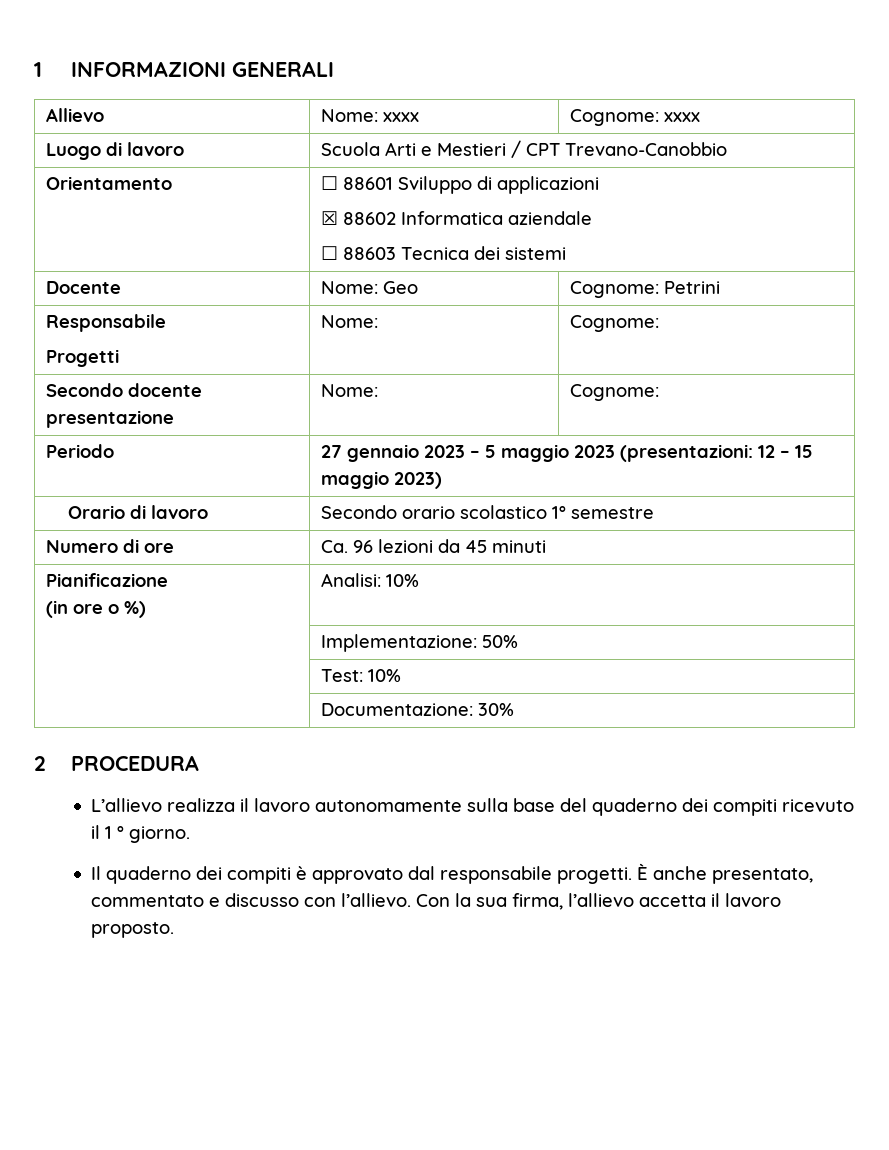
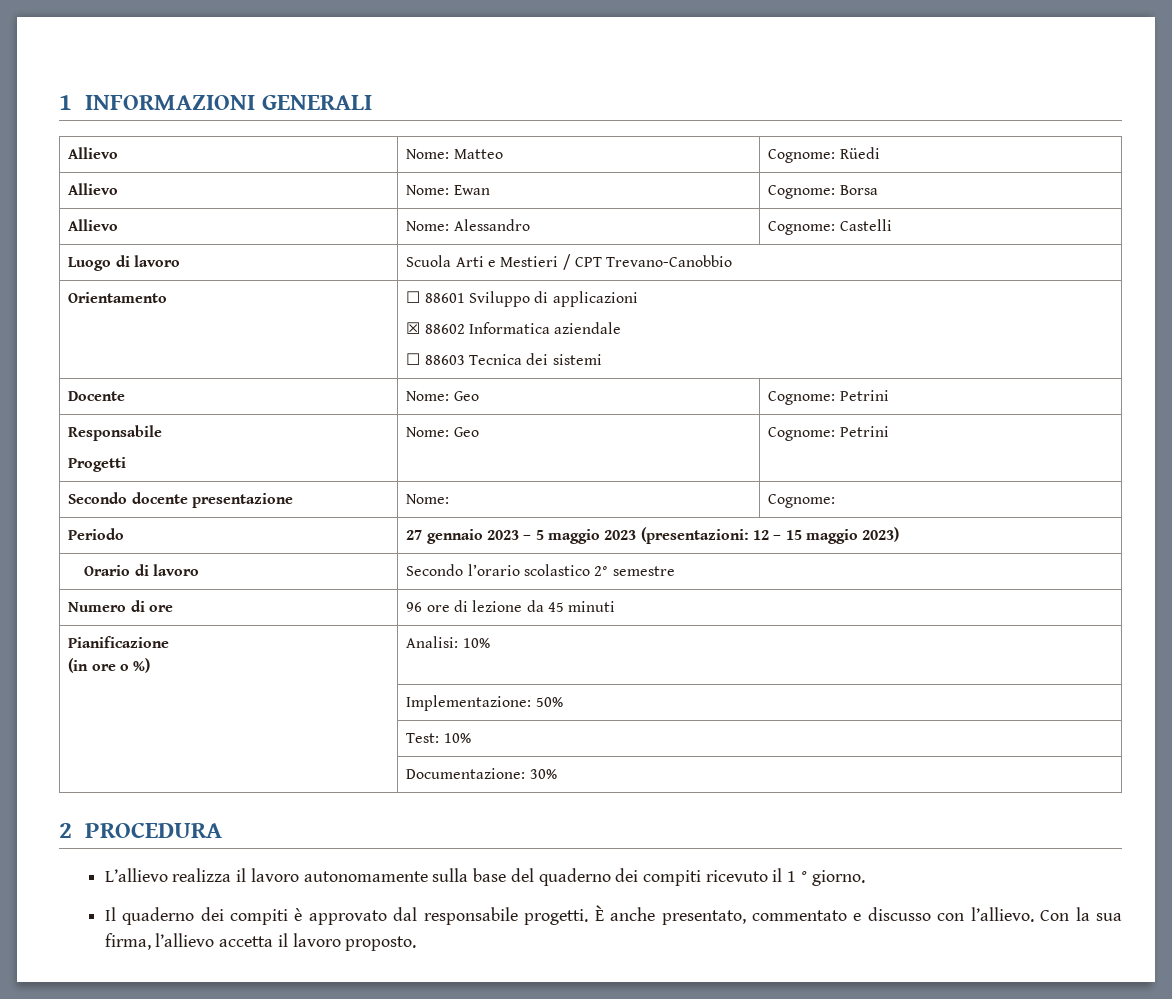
[382,112,419,122] [569,109,700,126] xxxx | Cognome: xxxx -> [453,149,503,159] [768,147,880,163] [68,183,119,195] [406,185,490,195] [768,185,878,199] [68,219,119,231] [406,219,530,231] [768,219,892,235] Matteo | Cognome: Rüedi // Allievo | Nome: Ewan | Cognome: Borsa // Allievo | Nome: Alessandro | Cognome: Castelli
[569,315,659,332] | Cognome: -> [453,427,479,437] [768,426,889,441] Geo | Cognome: Petrini
[401,505,566,519] orario scolastico 1° -> [467,564,609,576] l’orario scolastico 2°
[320,539,433,553] Ca. 96 lezioni -> [406,600,523,612] 96 ore di lezione

